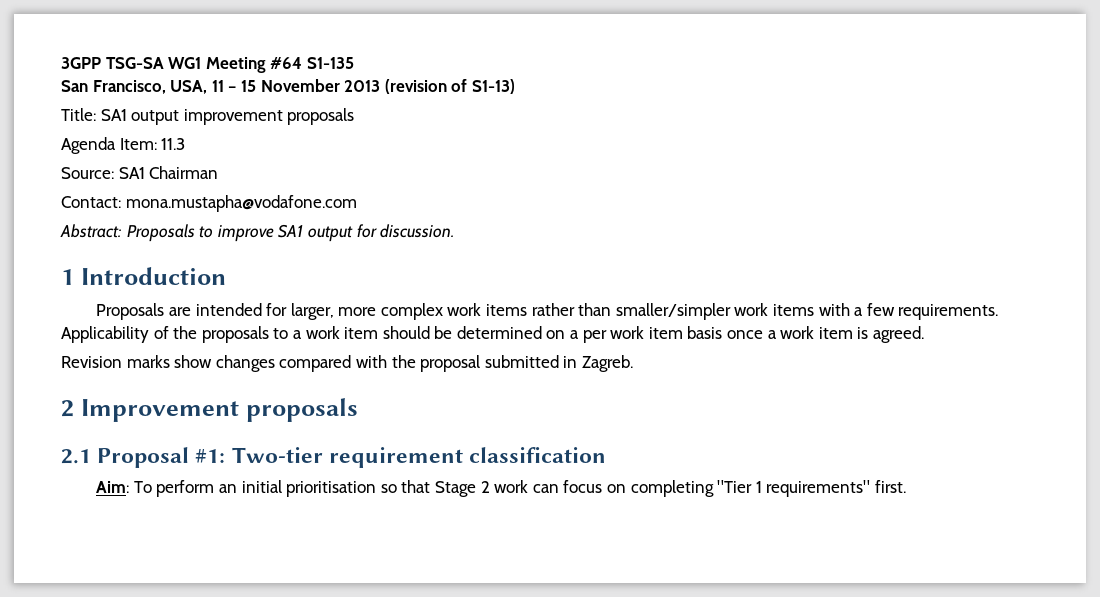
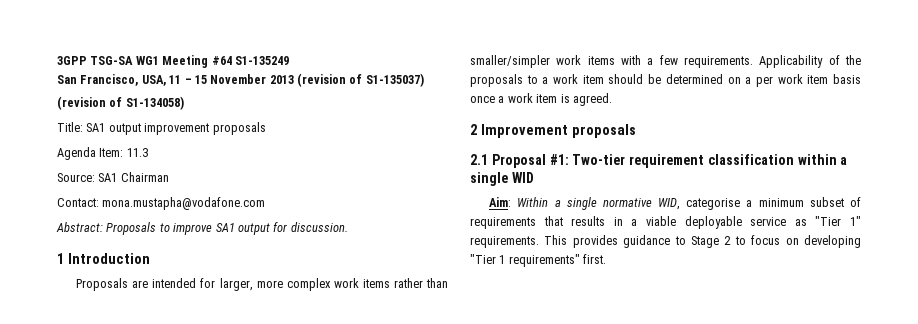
[306,57,354,69] S1-135 -> [234,56,289,65] S1-135249
[471,79,515,94] S1-13) -> [365,73,424,87] [57,96,184,110] S1-135037) // (revision of S1-134058)
[61,355,633,372] // Revision marks show changes compared with the proposal submitted in Zagreb. -> (612, 99) none
[96,480,559,497] // Aim: To perform an initial prioritisation so that Stage 2 work can -> [797,154,848,165] [470,172,534,186] [489,197,862,210] [470,216,861,229] [470,235,746,248] within a single WID // Aim: Within a single normative WID, categorise a minimum subset of requirements that results in a viable deployable service as "Tier 1" requirements. This provides guidance to Stage 2 to
[630,480,714,497] completing -> [804,235,861,248] developing

